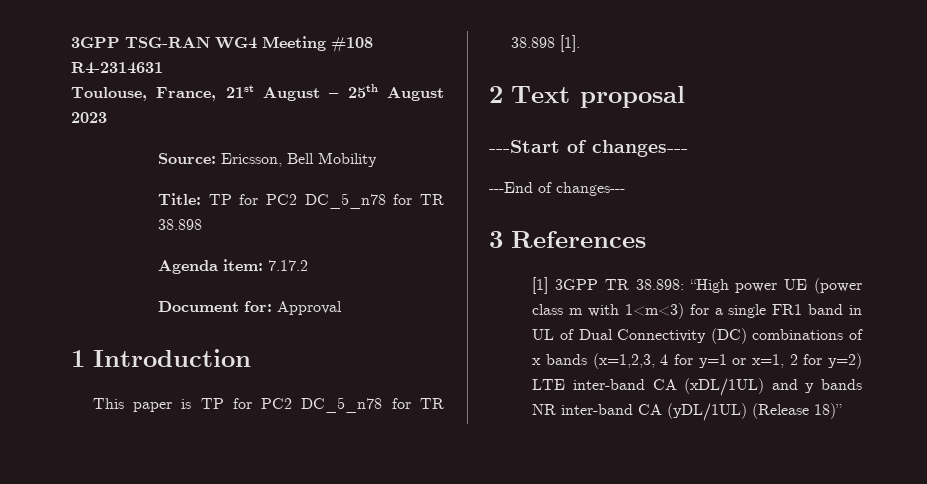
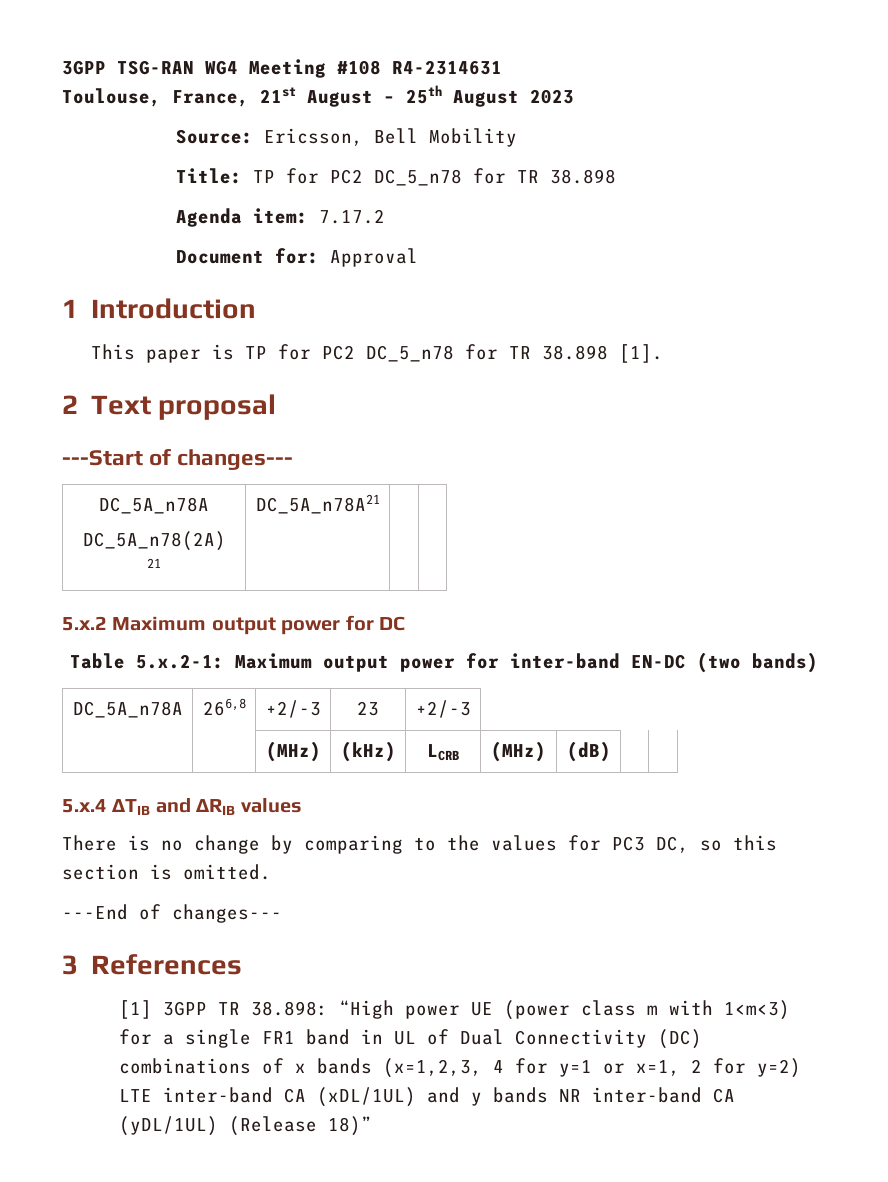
(688, 148) none -> [99,497,209,514] [82,531,226,551] [147,558,161,568] [255,494,380,514] [62,615,405,635] [70,652,818,673] [72,701,183,718] [202,698,246,716] [265,700,321,718] [357,701,379,716] [415,700,471,718] [265,741,321,762] [340,741,396,762] [427,744,459,761] [491,741,546,762] [566,741,611,762] [62,798,302,815] [62,835,777,854] [62,864,271,880] // DC_5A_n78A // DC_5A_n78(2A) 21 | DC_5A_n78A21 | | // 5.x.2 Maximum output power for DC // Table 5.x.2-1: Maximum output power for inter-band EN-DC (two bands) // DC_5A_n78A | 266,8 | +2/-3 | 23 | +2/-3 // | | (MHz) | (kHz) | LCRB | (MHz) | (dB) | | // 5.x.4 ∆TIB and ∆RIB values // There is no change by comparing to the values for PC3 DC, so this section is omitted.

